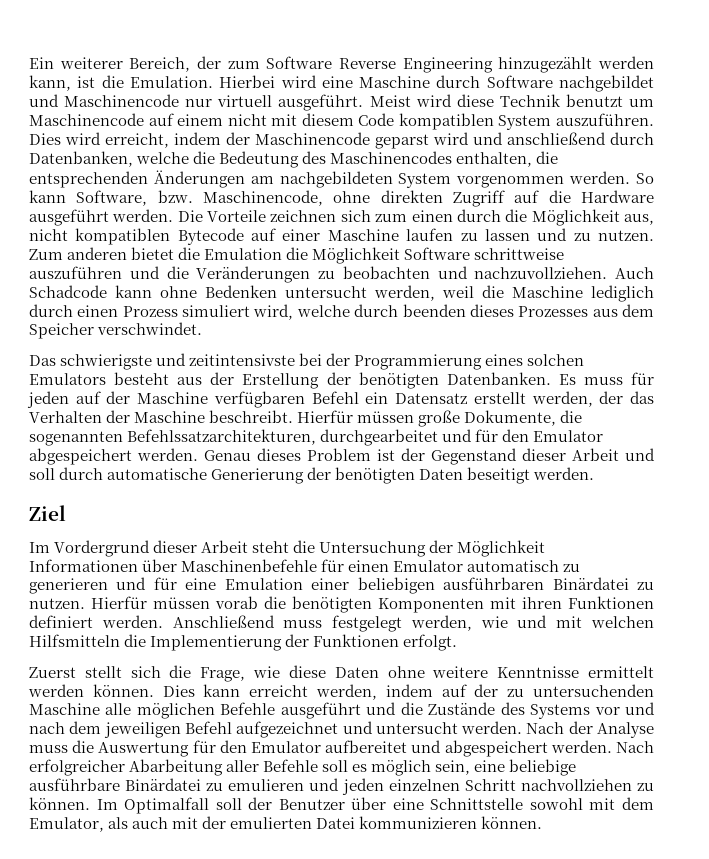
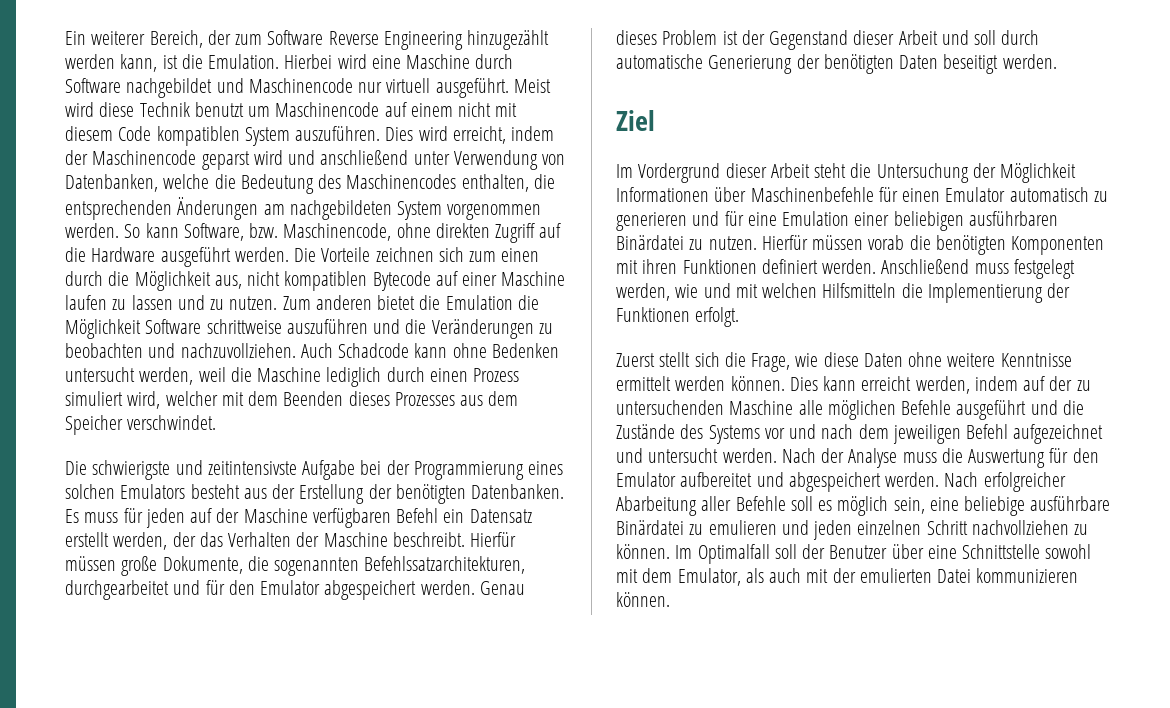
[610,132,654,145] durch -> [413,150,566,170] unter Verwendung von
[296,304,466,317] welche durch beenden -> [165,391,344,406] welcher mit dem Beenden
[29,355,56,366] Das -> [65,461,87,475] Die
(296, 360) none -> [302,460,356,480] Aufgabe

